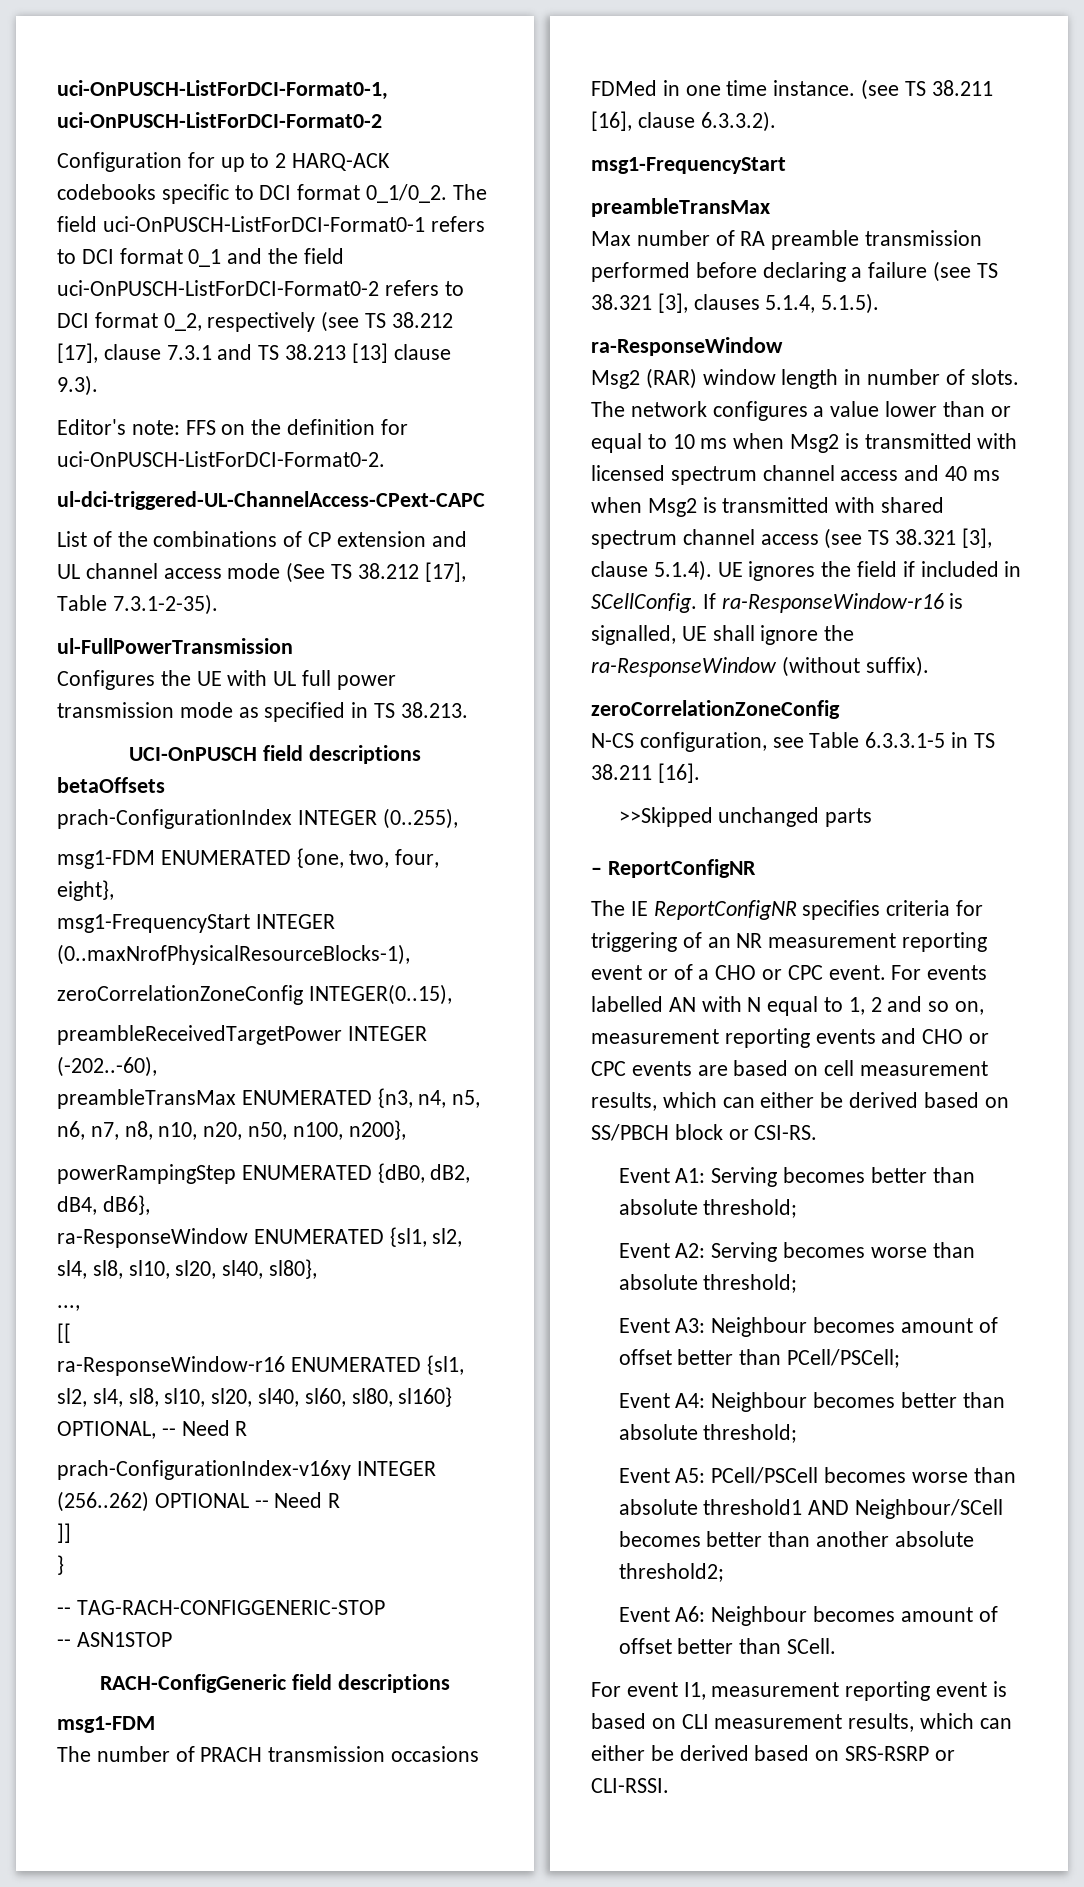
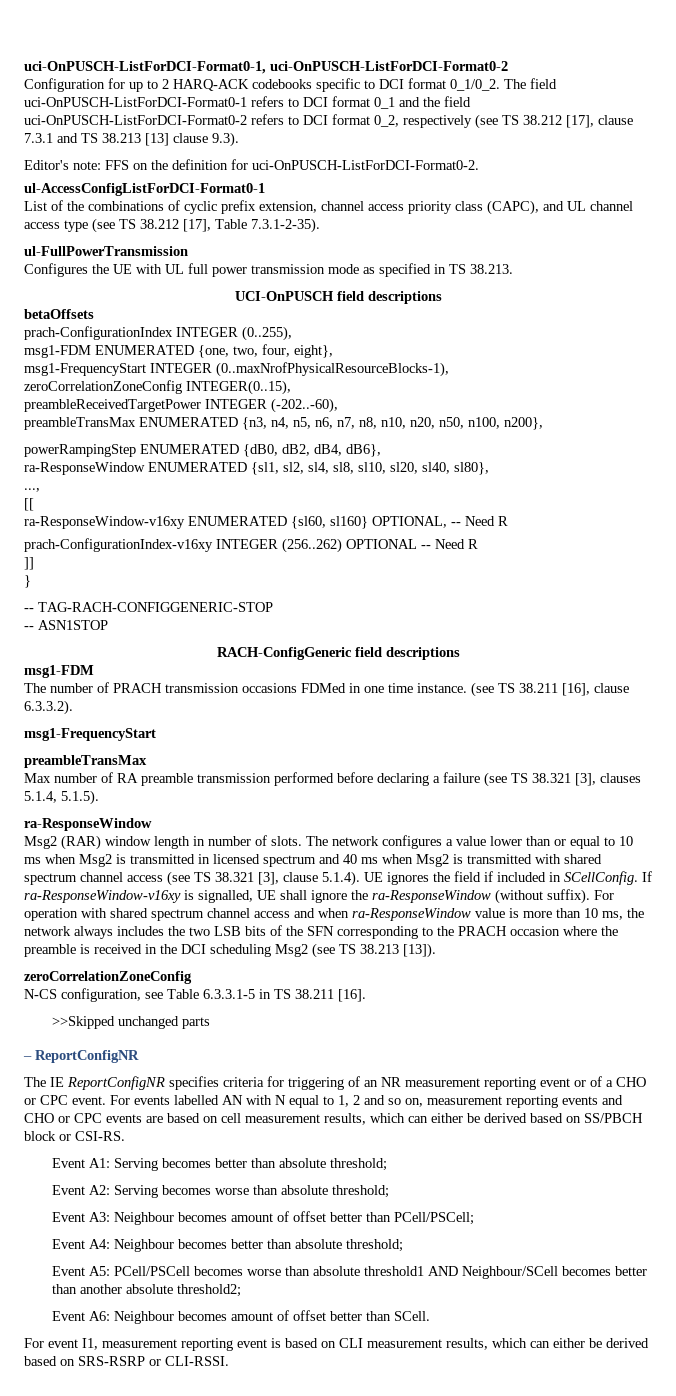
[57,491,485,510] ul-dci-triggered-UL-ChannelAccess-CPext-CAPC -> [24,183,265,196] ul-AccessConfigListForDCI-Format0-1
[308,531,426,547] CP extension -> [184,200,539,215] cyclic prefix extension, channel access priority class (CAPC),
[227,562,326,583] mode (See -> [64,218,115,233] type (see
[57,1355,464,1376] [57,1388,393,1407] ra-ResponseWindow-r16 ENUMERATED {sl1, sl2, sl4, sl8, sl10, sl20, sl40, sl60, sl80, -> [24,516,326,529] ra-ResponseWindow-v16xy ENUMERATED {sl60,
[977,433,1018,449] with -> [198,854,210,864] in
[762,465,899,481] channel access -> (316, 861) none
[721,593,944,613] ra-ResponseWindow-r16 -> [24,890,181,903] ra-ResponseWindow-v16xy
(929, 666) none -> [594,890,614,900] [24,908,644,921] [24,925,618,939] [24,943,436,958] For operation with shared spectrum channel access and when ra-ResponseWindow value is more than 10 ms, the network always includes the two LSB bits of the SFN corresponding to the PRACH occasion where the preamble is received in the DCI scheduling Msg2 (see TS 38.213 [13]).

